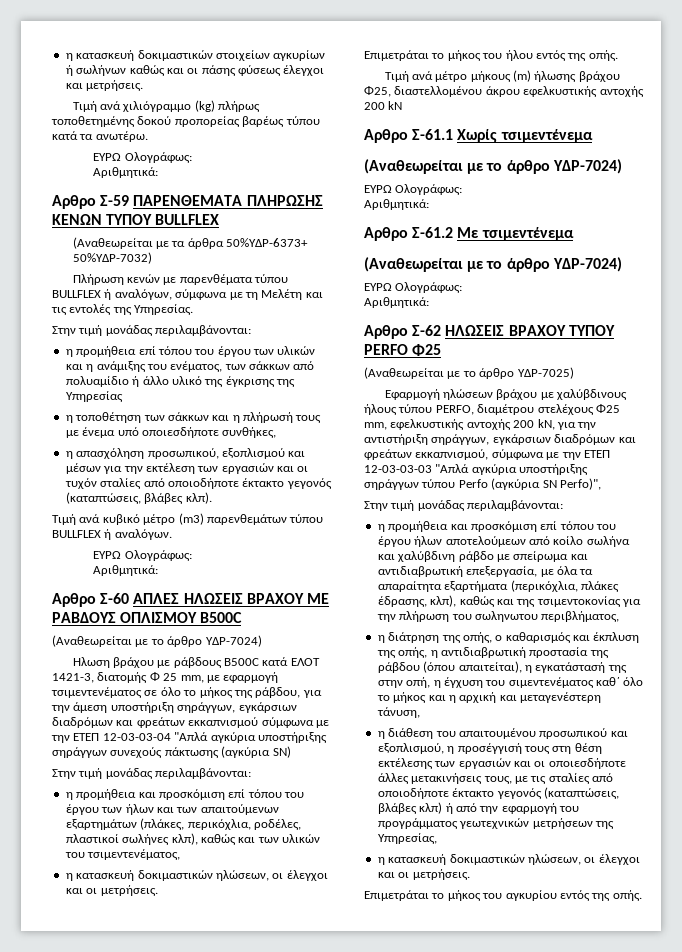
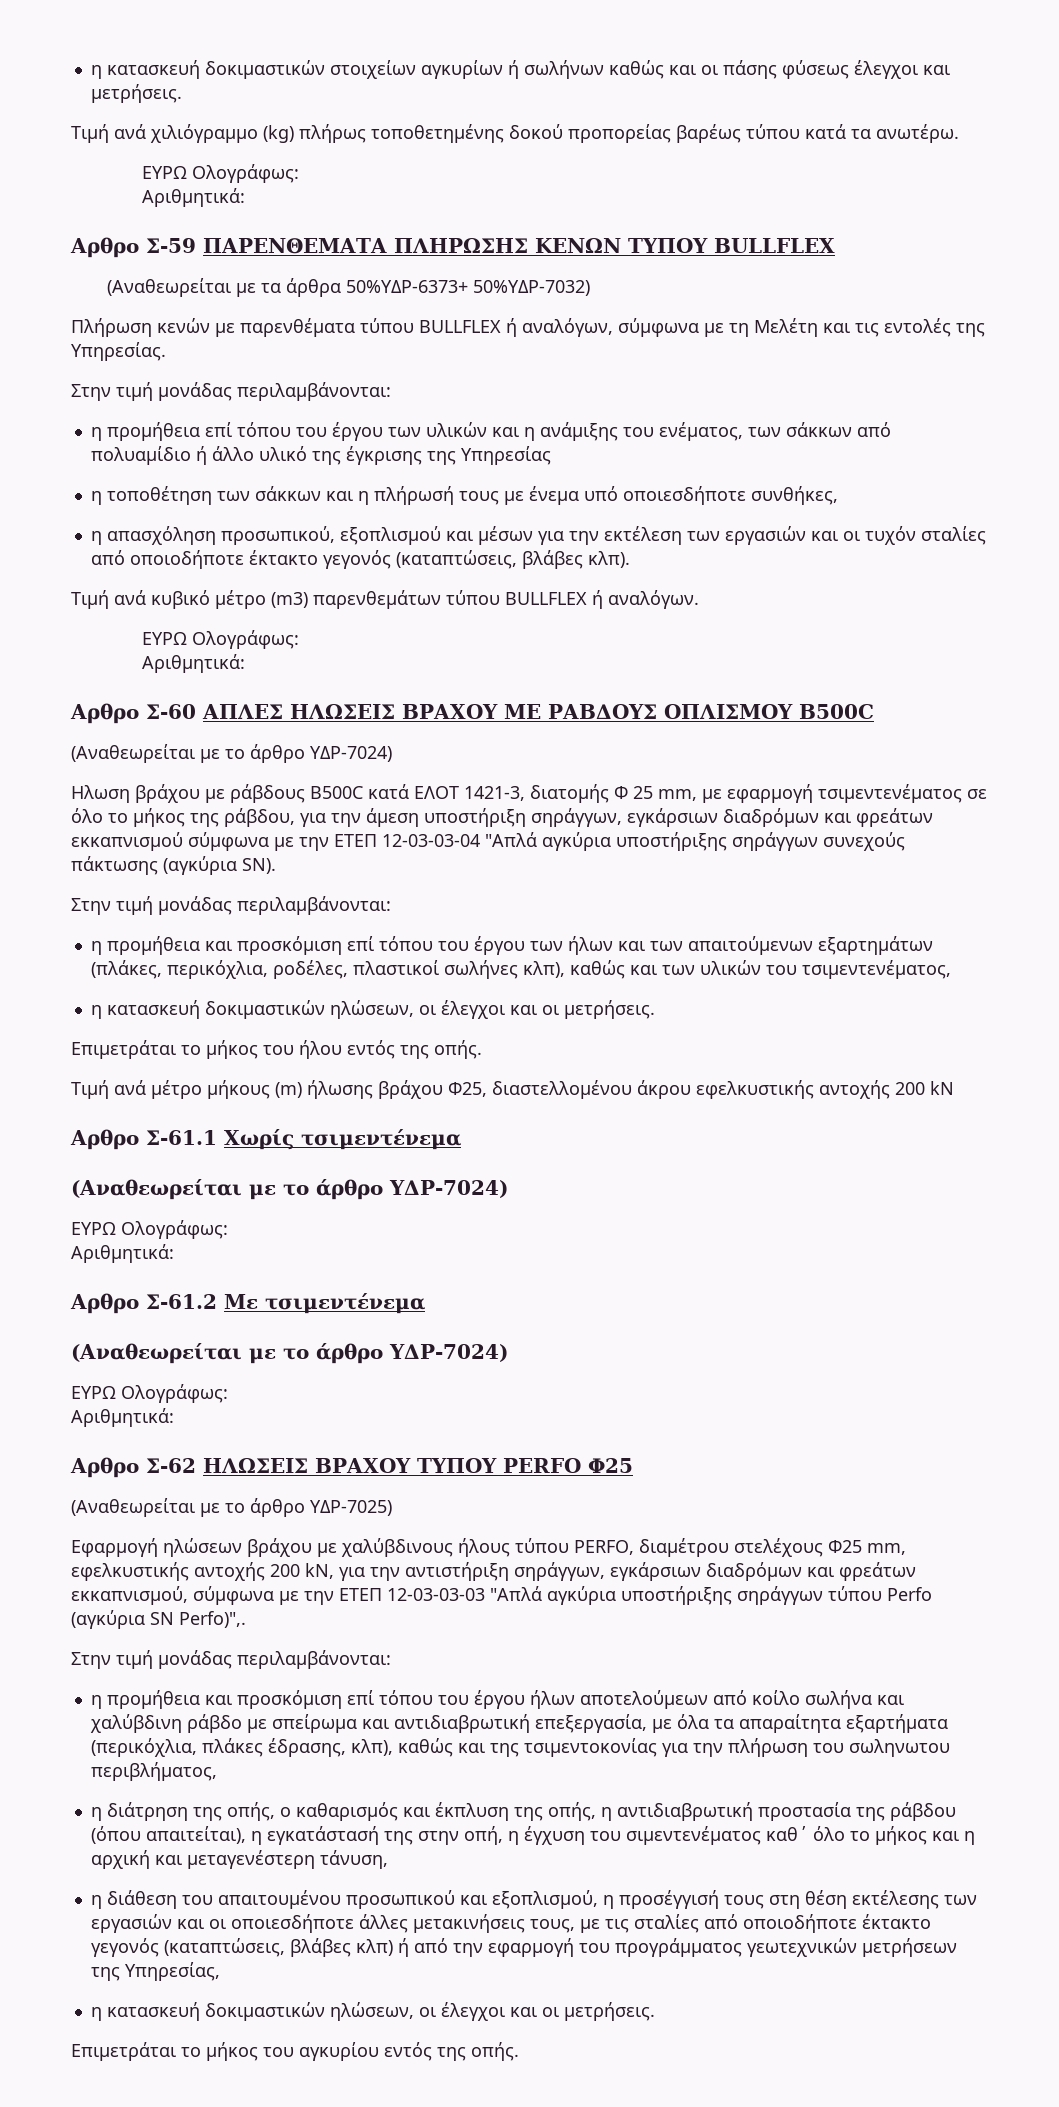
[272,746,291,758] SN) -> [242,858,276,874] SN).
[559,478,601,490] Perfo)", -> [179,1611,246,1628] Perfo)",.

